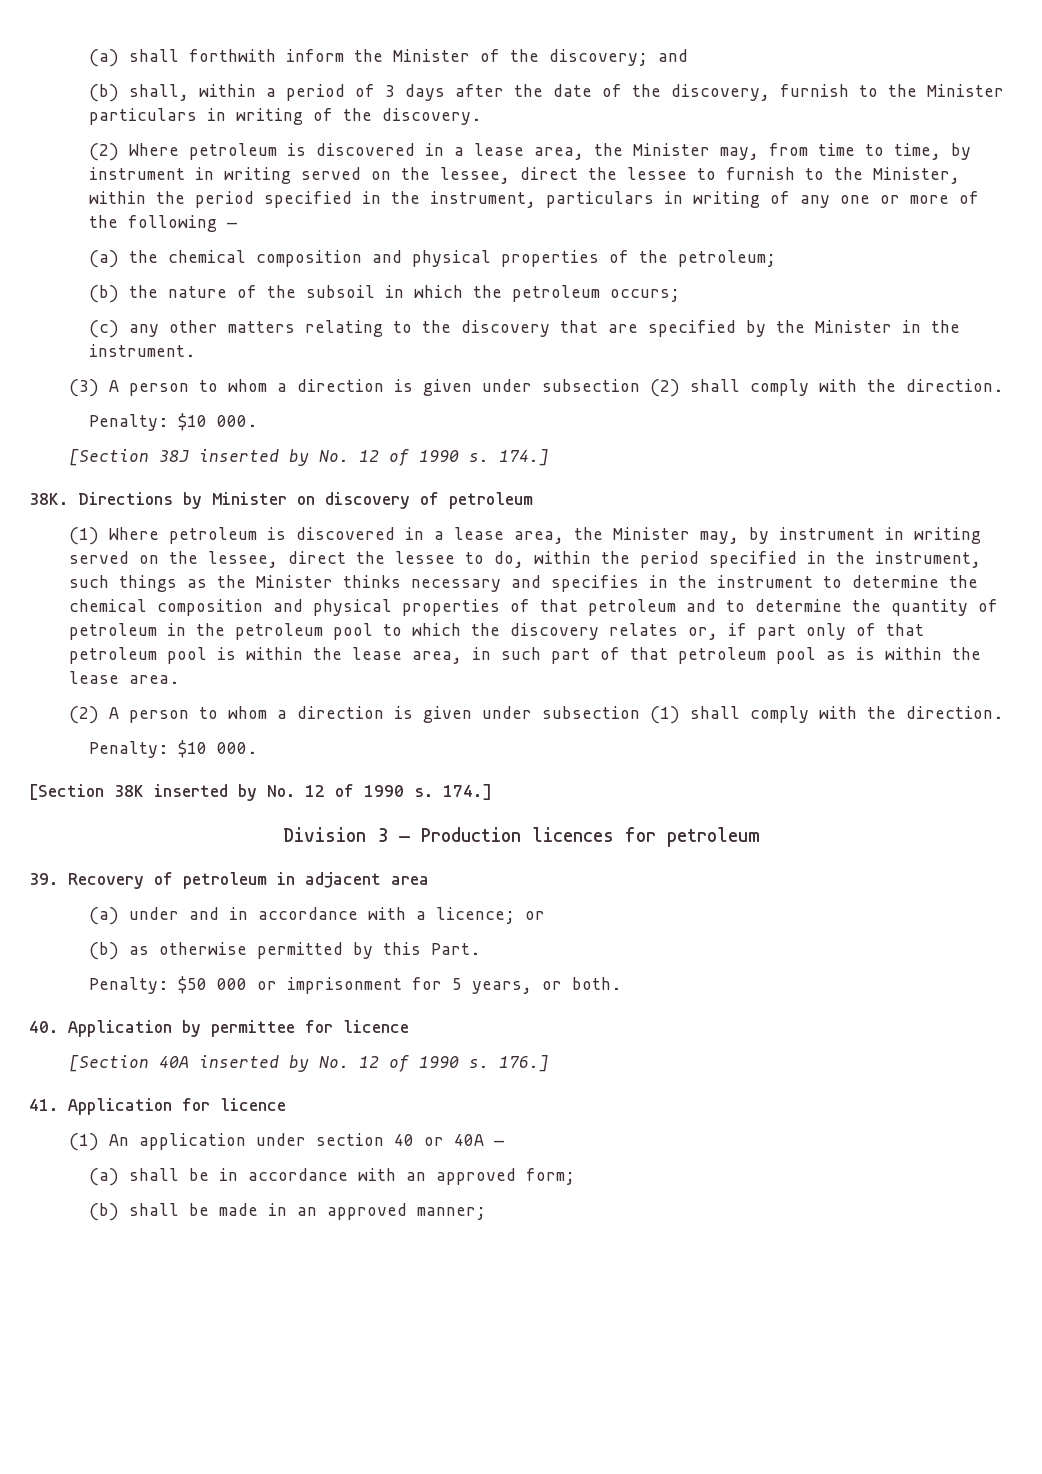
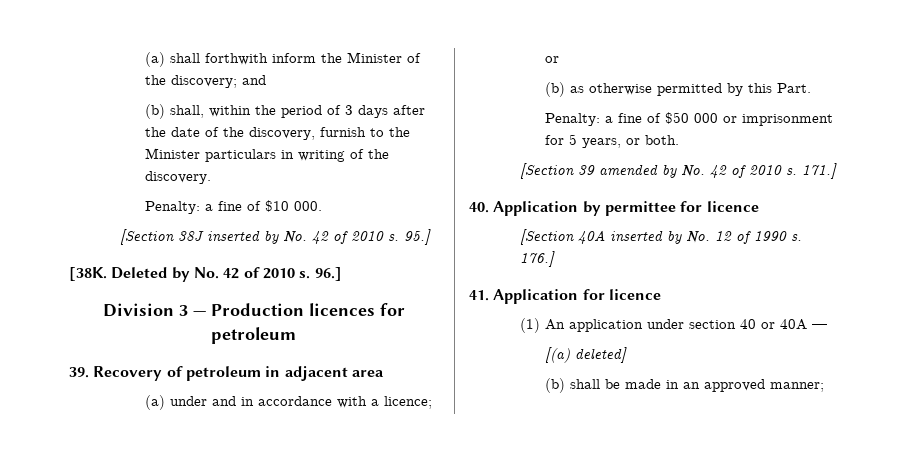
[266,88,277,97] a -> [255,105,277,115] the
[89,143,972,161] [89,167,961,184] [89,191,980,208] [89,215,238,232] [89,250,777,268] [89,285,681,303] [89,320,961,338] [89,344,196,357] [69,379,1004,397] [89,414,169,431] (2) Where petroleum is discovered in a lease area, the Minister may, from time to time, by instrument in writing served on the lessee, direct the lessee to furnish to the Minister, within the period specified in the instrument, particulars in writing of any one or more of the following — // (a) the chemical composition and physical properties of the petroleum; // (b) the nature of the subsoil in which the petroleum occurs; // (c) any other matters relating to the discovery that are specified by the Minister in the instrument. // (3) A person to whom a direction is given under subsection (2) shall comply with the direction. // Penalty: -> [145,201,262,214] Penalty: a fine of
[359,449,550,466] [29,492,533,509] [69,527,982,545] [69,551,982,568] [69,575,979,592] [69,599,999,616] [69,623,925,640] [69,647,982,664] [69,671,180,684] [69,706,1004,724] [89,740,258,758] [29,784,492,801] 12 of 1990 s. 174.] // 38K. Directions by Minister on discovery of petroleum // (1) Where petroleum is discovered in a lease area, the Minister may, by instrument in writing served on the lessee, direct the lessee to do, within the period specified in the instrument, such things as the Minister thinks necessary and specifies in the instrument to determine the chemical composition and physical properties of that petroleum and to determine the quantity of petroleum in the petroleum pool to which the discovery relates or, if part only of that petroleum pool is within the lease area, in such part of that petroleum pool as is within the lease area. // (2) A person to whom a direction is given under subsection (1) shall comply with the direction. // Penalty: $10 000. // [Section 38K inserted by No. 12 of 1990 s. 174.] -> [311,229,431,245] [69,267,342,282] 42 of 2010 s. 95.] // [38K. Deleted by No. 42 of 2010 s. 96.]
(169, 985) none -> [605,113,662,123] a fine of
(622, 983) none -> [519,163,837,179] // [Section 39 amended by No. 42 of 2010 s. 171.]
[89,1168,576,1186] (a) shall be in accordance with an approved form; -> [545,347,628,363] [(a) deleted]

